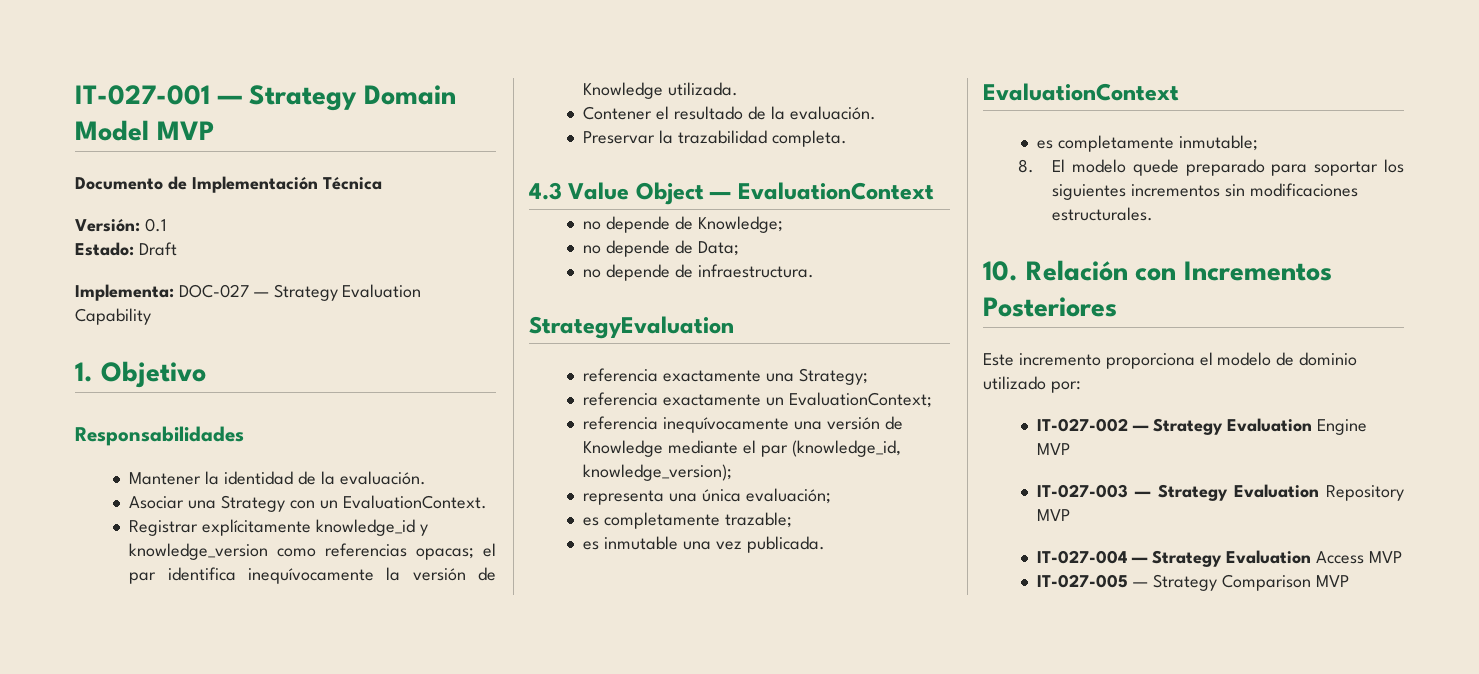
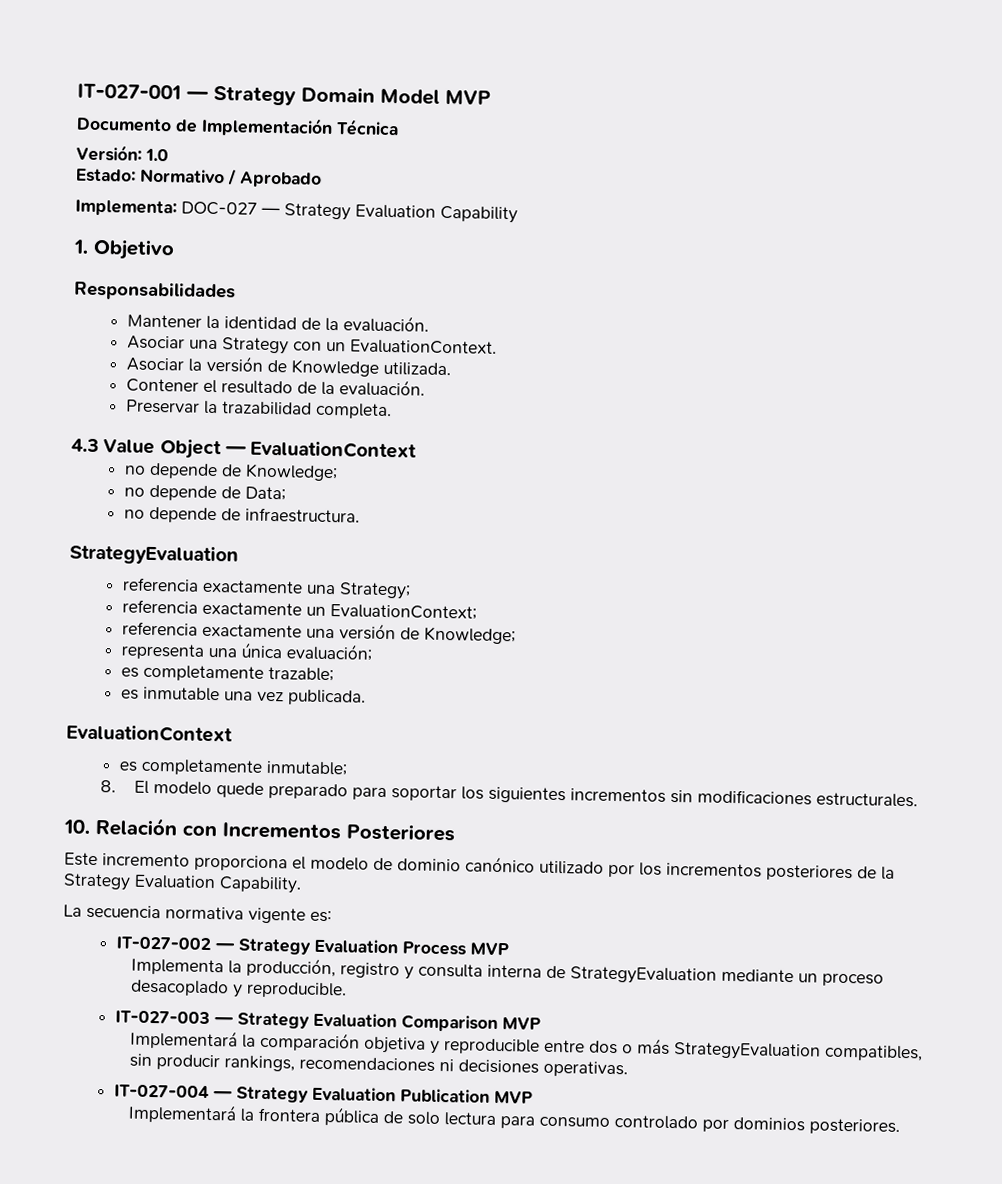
[144,218,166,232] 0.1 -> [145,148,169,162] 1.0
[138,242,177,256] Draft -> [140,168,322,188] Normativo / Aprobado
[129,519,428,536] [129,543,496,560] [129,567,374,584] Registrar explícitamente knowledge_id y knowledge_version como referencias opacas; el par identifica inequívocamente -> [125,357,184,372] Asociar
[663,417,790,433] inequívocamente -> [201,623,302,638] exactamente
[583,440,901,457] [583,464,733,481] Knowledge mediante el par (knowledge_id, knowledge_version); -> [423,626,516,645] Knowledge;
[983,376,1081,393] utilizado por: -> [465,856,895,882] [63,873,302,894] [63,904,332,924] canónico utilizado por los incrementos posteriores de la Strategy Evaluation Capability. // La secuencia normativa vigente es:
[1316,419,1367,435] [1037,443,1071,455] Engine MVP -> [401,941,509,956] [131,957,885,987] [130,979,348,999] Process MVP // Implementa la producción, registro y consulta interna de StrategyEvaluation mediante un proceso desacoplado y reproducible.
[1326,485,1404,501] [1037,509,1071,521] Repository MVP -> [400,1014,541,1033] [130,1029,924,1062] [129,1053,629,1078] Comparison MVP // Implementará la comparación objetiva y reproducible entre dos o más StrategyEvaluation compatibles, sin producir rankings, recomendaciones ni decisiones operativas.
[1315,551,1402,564] [1037,574,1349,591] Access MVP // IT-027-005 — Strategy Comparison MVP -> [399,1088,533,1104] [128,1103,901,1135] Publication MVP // Implementará la frontera pública de solo lectura para consumo controlado por dominios posteriores.

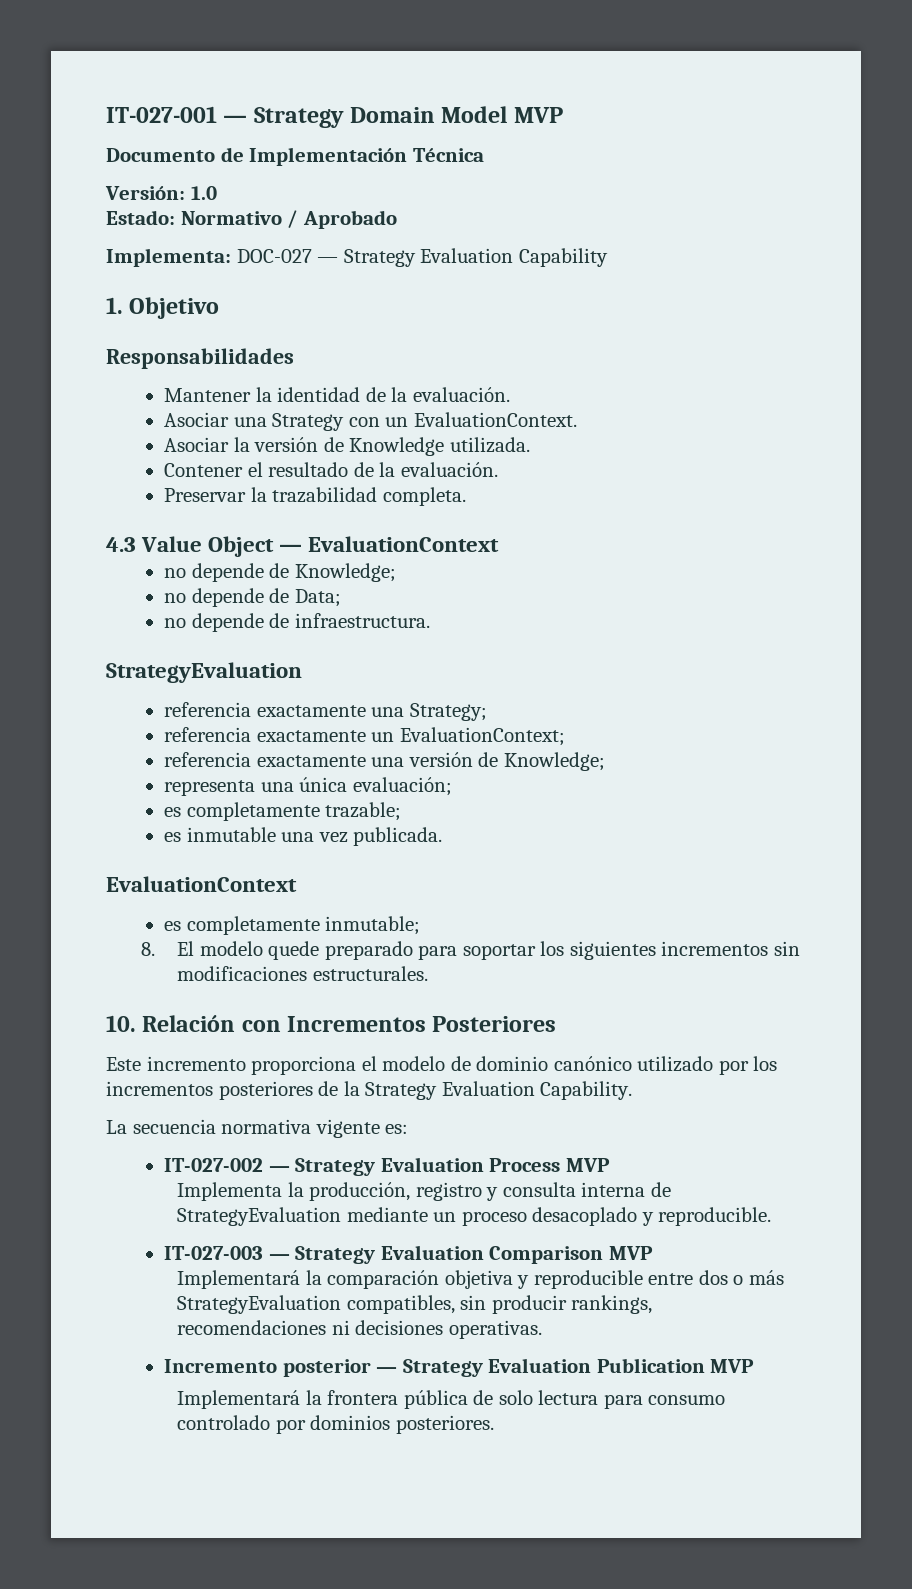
[113,1084,209,1099] IT-027-004 -> [164,1359,371,1377] Incremento posterior

